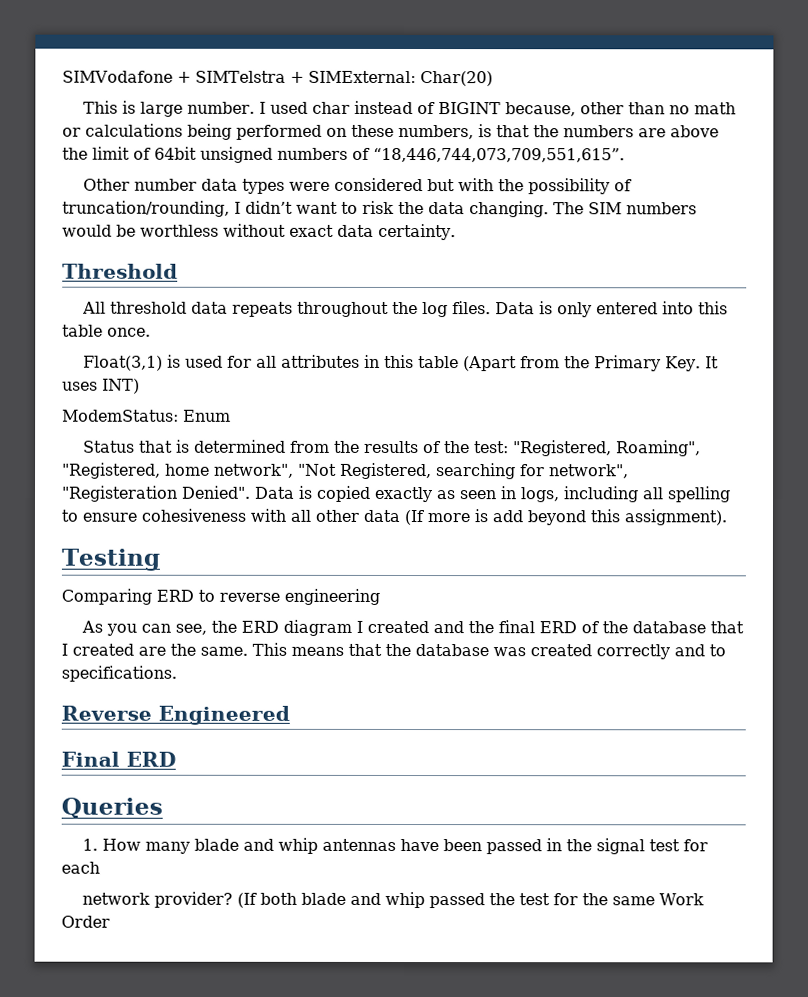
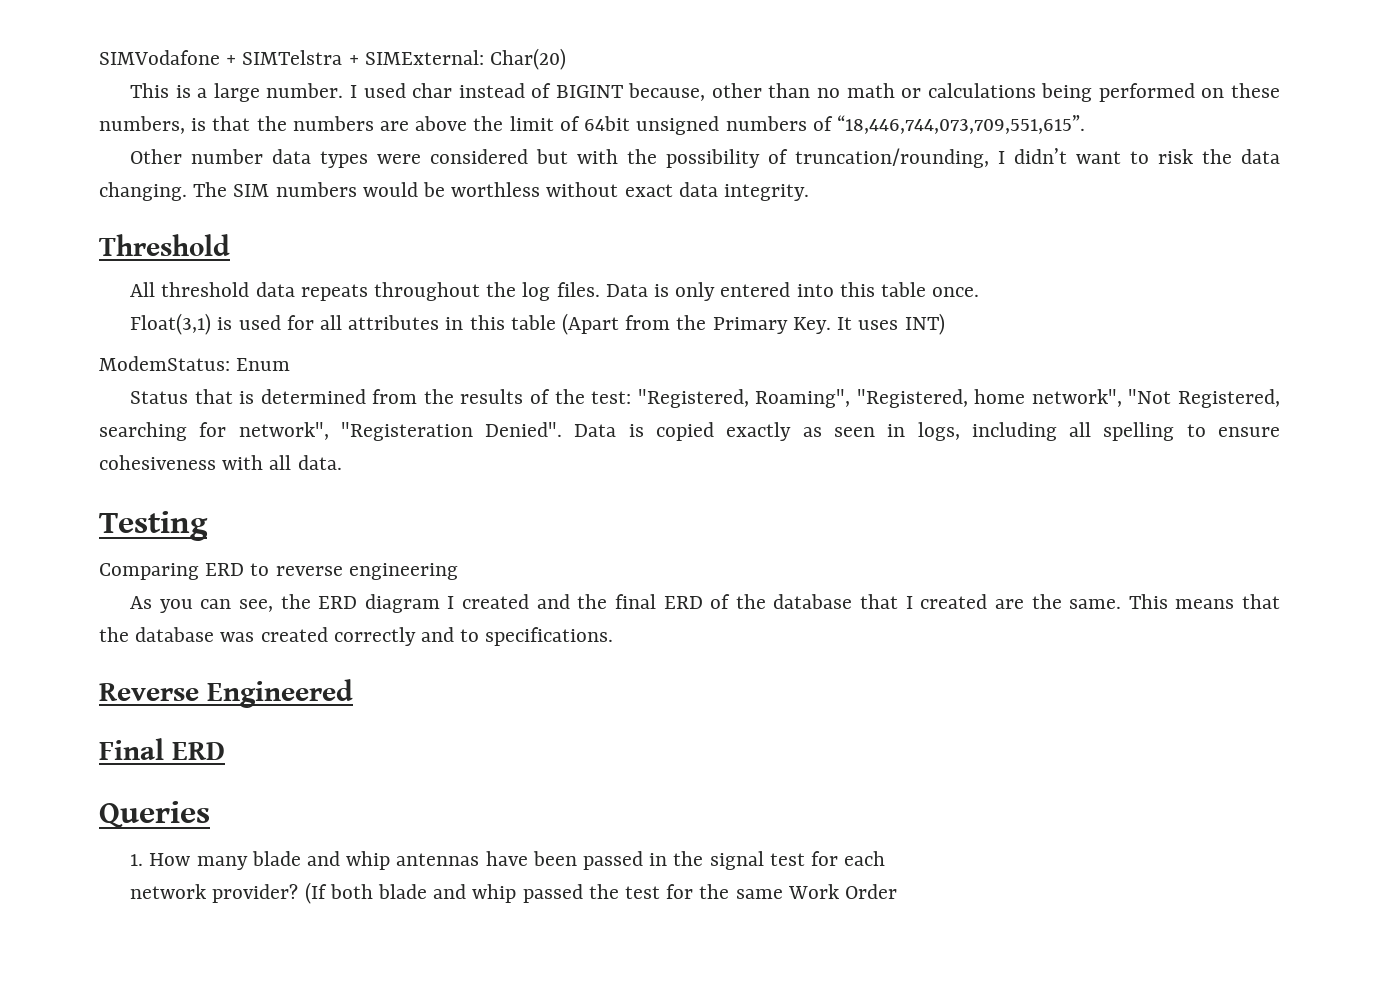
(137, 107) none -> [197,88,208,98] a
[378,223,456,241] certainty. -> [724,184,810,201] integrity.
[315,509,727,526] other data (If more is add beyond this assignment). -> [297,455,342,470] data.

